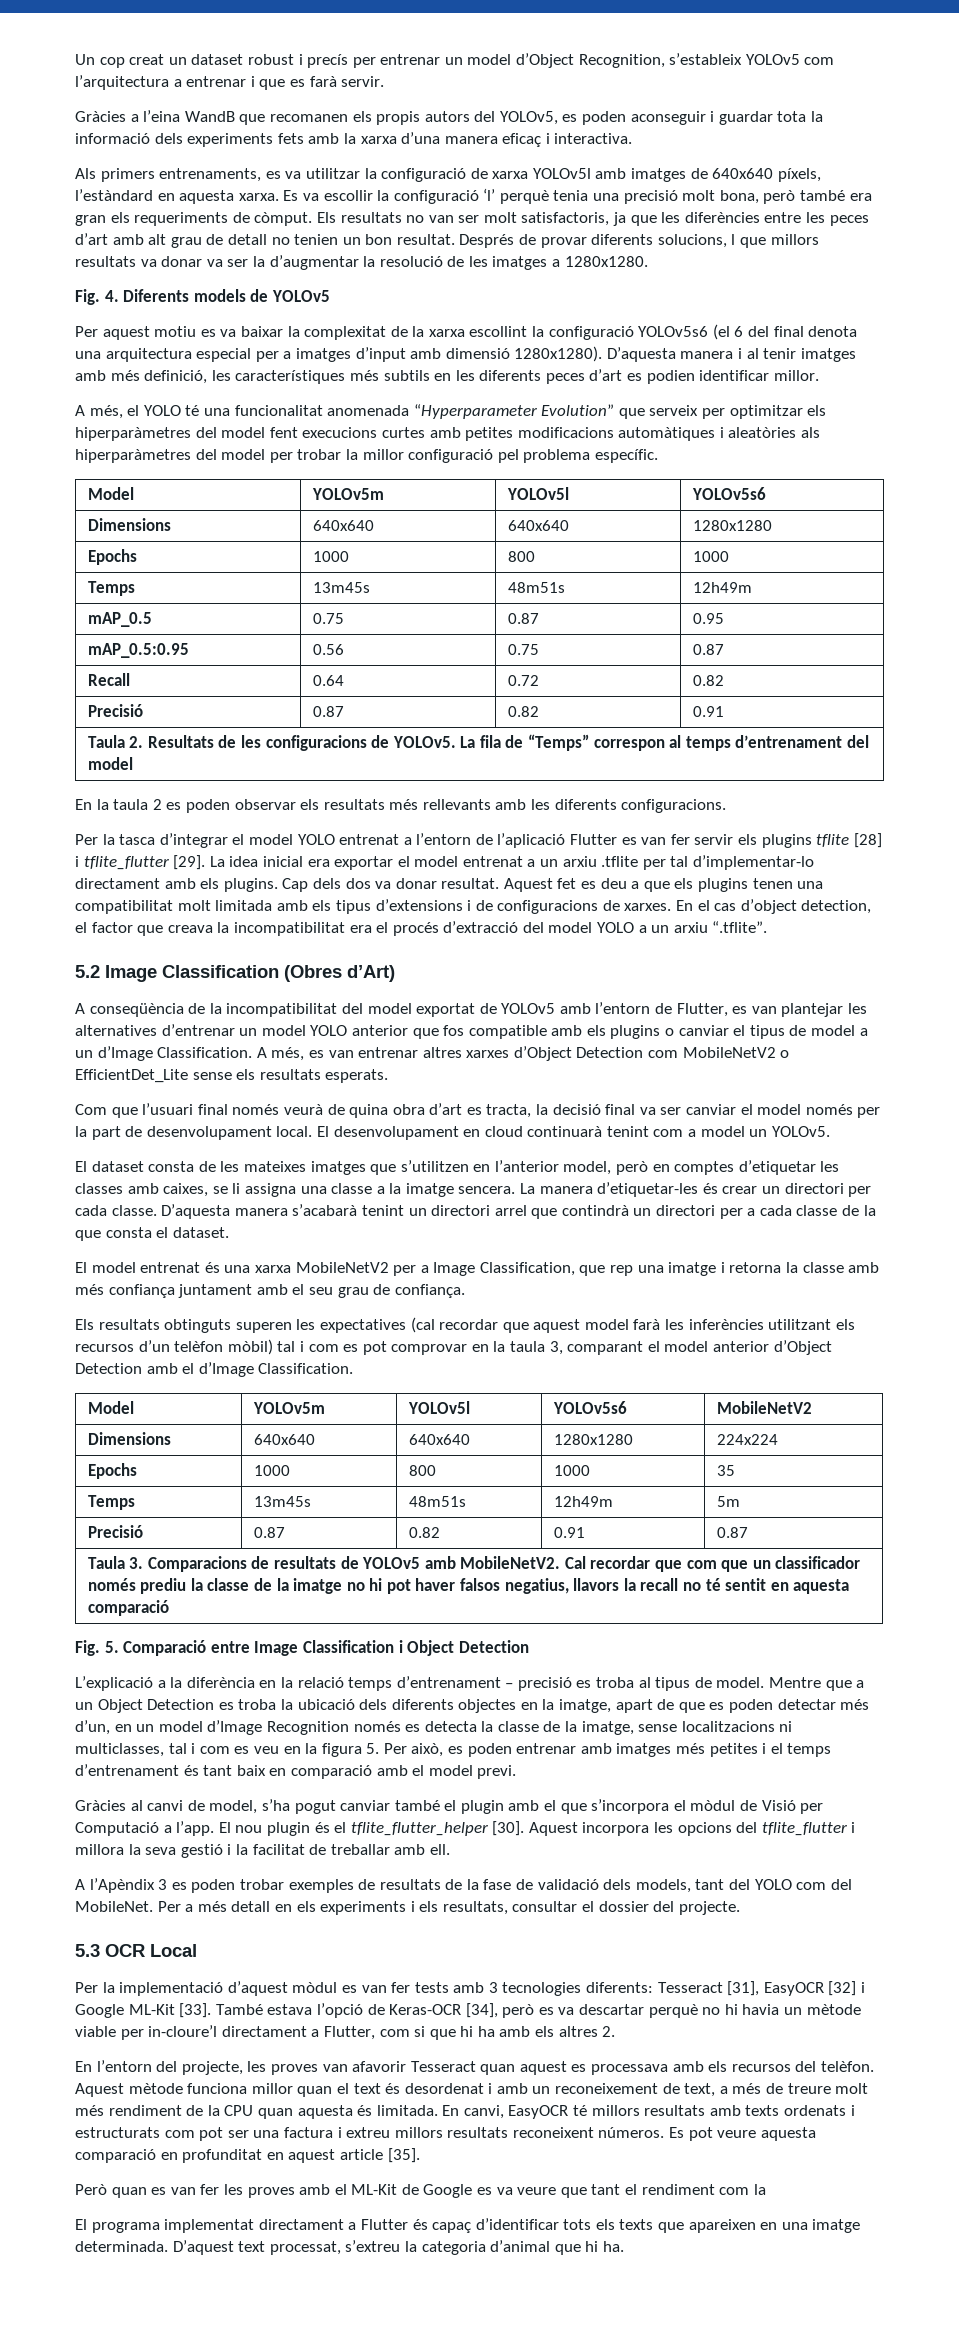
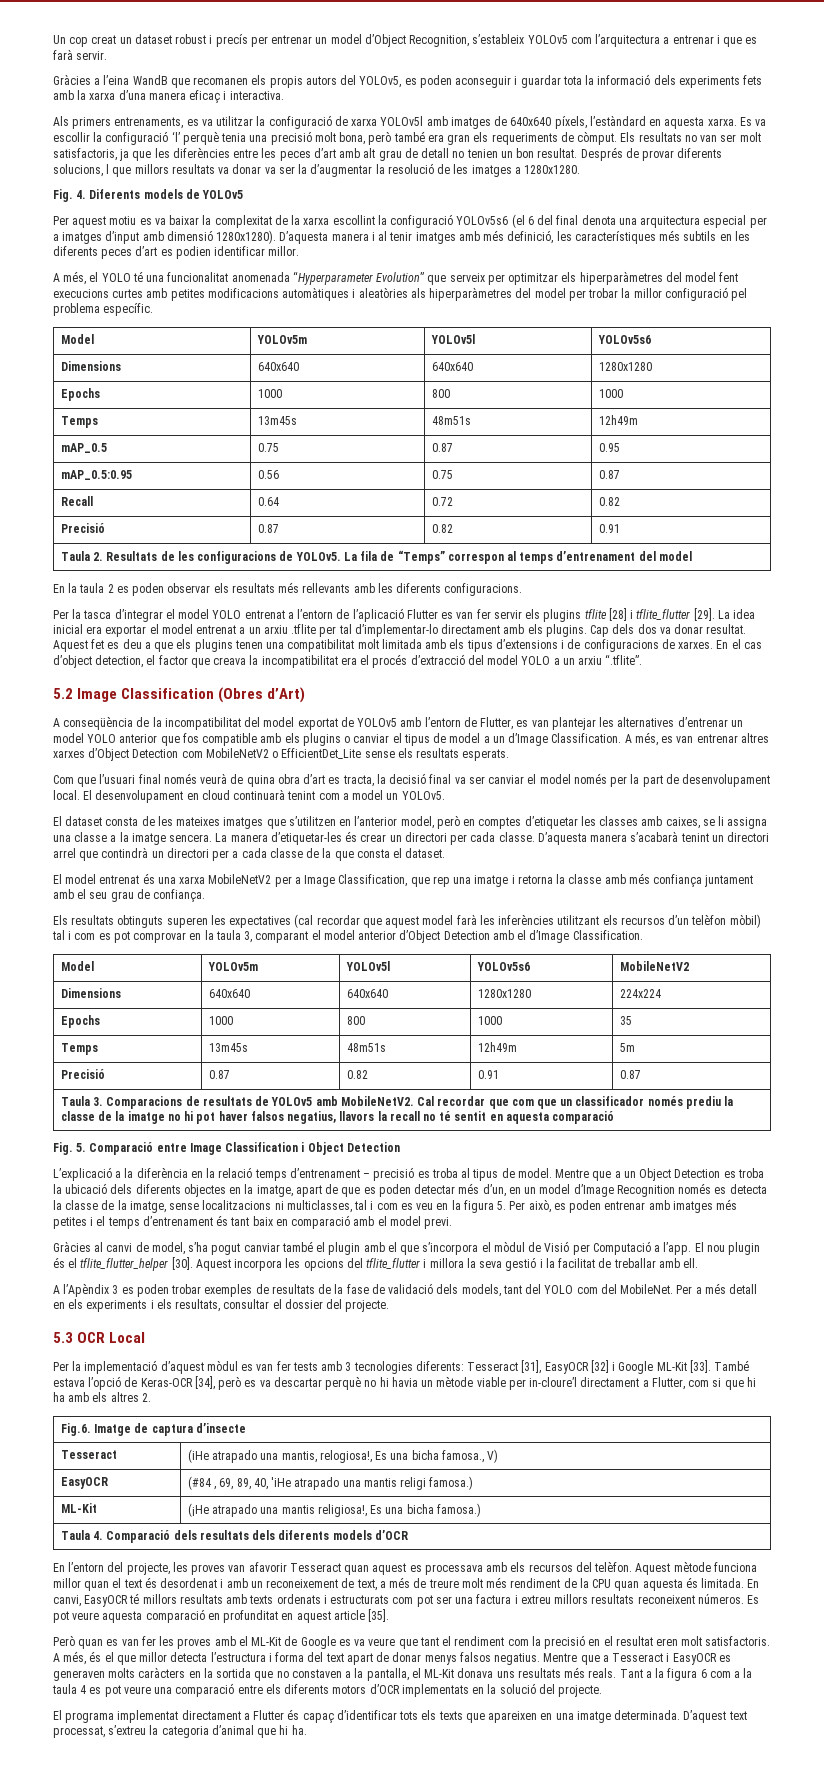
(616, 2031) none -> [60,1423,246,1436] [60,1450,117,1459] [187,1449,499,1463] [60,1477,108,1489] [187,1476,474,1490] [60,1503,97,1513] [187,1503,481,1517] [60,1530,408,1543] // Fig.6. Imatge de captura d’insecte // Tesseract | (iHe atrapado una mantis, relogiosa!, Es una bicha famosa., V) // EasyOCR | (#84 , 69, 89, 40, 'iHe atrapado una mantis religi famosa.) // ML-Kit | (¡He atrapado una mantis religiosa!, Es una bicha famosa.) // Taula 4. Comparació dels resultats dels diferents models d’OCR
(766, 2189) none -> [544,1635,771,1649] [53,1651,731,1665] [53,1667,753,1681] [52,1683,603,1697] precisió en el resultat eren molt satisfactoris. A més, és el que millor detecta l’estructura i forma del text apart de donar menys falsos negatius. Mentre que a Tesseract i EasyOCR es generaven molts caràcters en la sortida que no constaven a la pantalla, el ML-Kit donava uns resultats més reals. Tant a la figura 6 com a la taula 4 es pot veure una comparació entre els diferents motors d’OCR implementats en la solució del projecte.

